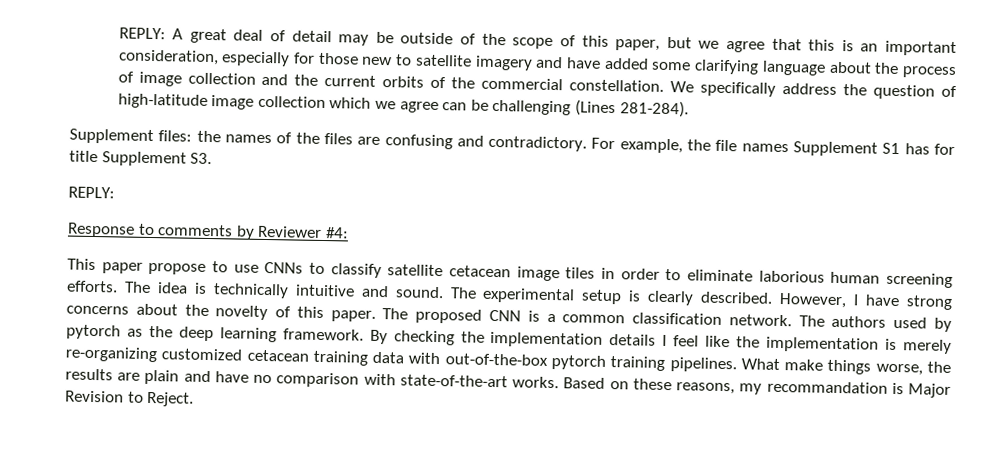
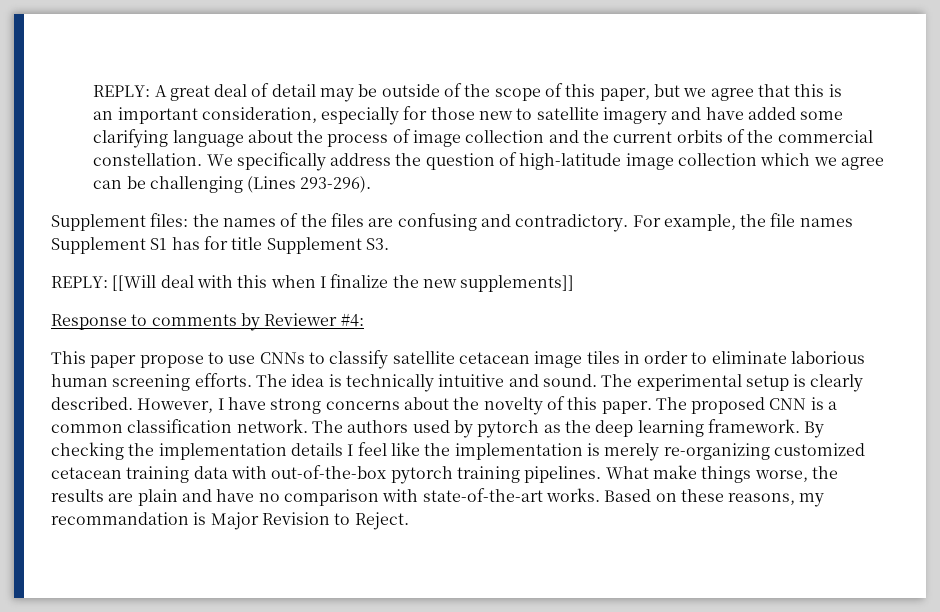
(854, 46) none -> (842, 90) //
[619,100,689,118] 281-284). -> [300,176,372,193] 293-296).
(115, 192) none -> [112,274,575,292] [[Will deal with this when I finalize the new supplements]]

